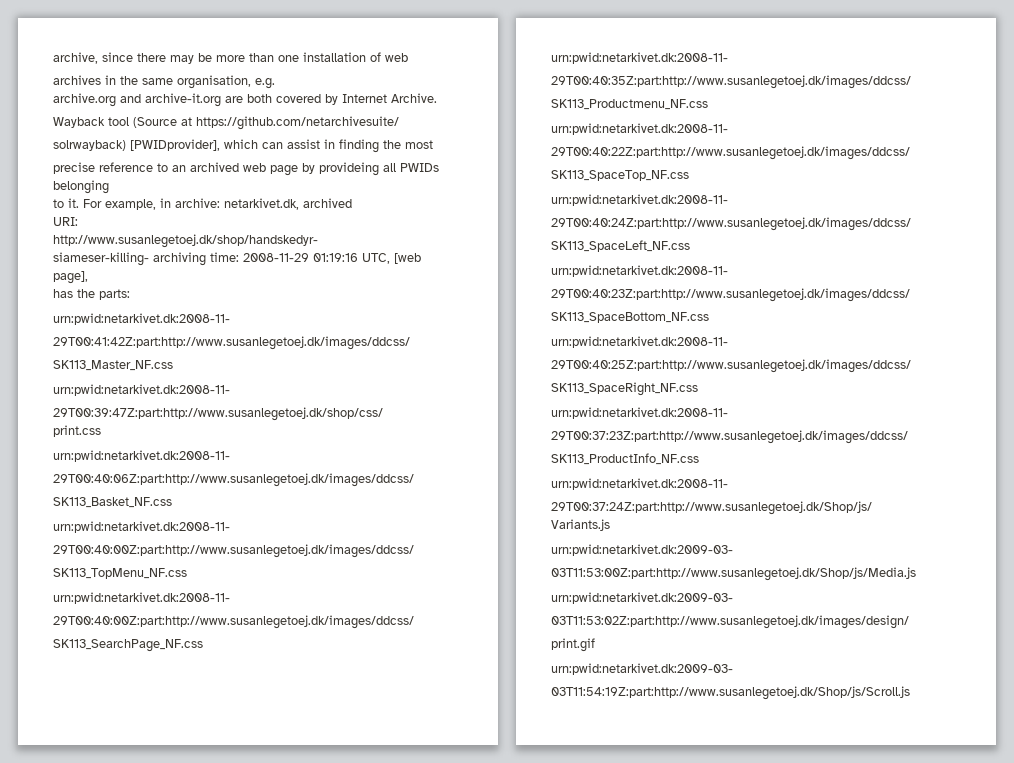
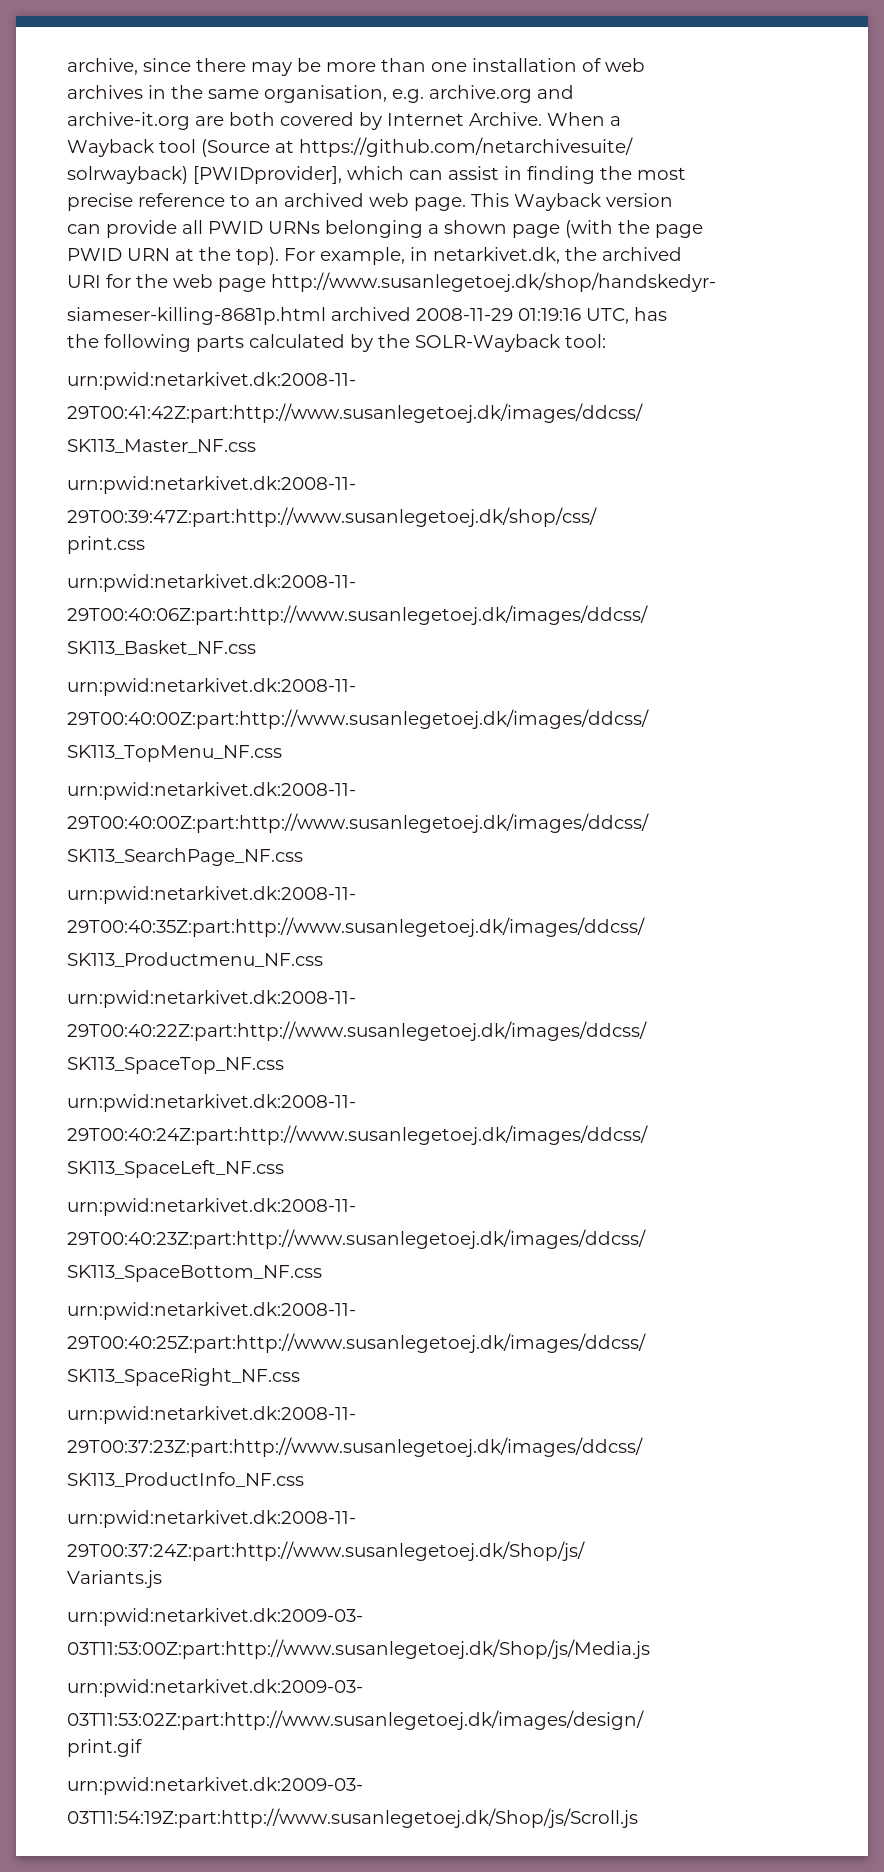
(275, 83) // -> (424, 96) none
(141, 98) none -> (574, 92) //
(437, 98) none -> [547,112,621,126] When a
[270,162,439,176] [53,180,109,194] [53,198,79,208] page by provideing all PWIDs belonging // to it. -> [414,193,673,211] [67,220,703,238] [67,247,279,265] page. This Wayback version // can provide all PWID URNs belonging a shown page (with the page // PWID URN at the top).
[175,198,299,210] archive: netarkivet.dk, -> [433,247,597,264] netarkivet.dk, the
[53,217,78,226] [53,234,318,248] [53,252,421,266] [53,271,88,284] [53,289,130,300] URI: // http://www.susanlegetoej.dk/shop/handskedyr- // siameser-killing- archiving time: 2008-11-29 01:19:16 UTC, [web page], // has the parts: -> [67,272,716,292] [67,307,667,325] [67,334,606,352] URI for the web page http://www.susanlegetoej.dk/shop/handskedyr- // siameser-killing-8681p.html archived 2008-11-29 01:19:16 UTC, has // the following parts calculated by the SOLR-Wayback tool:

